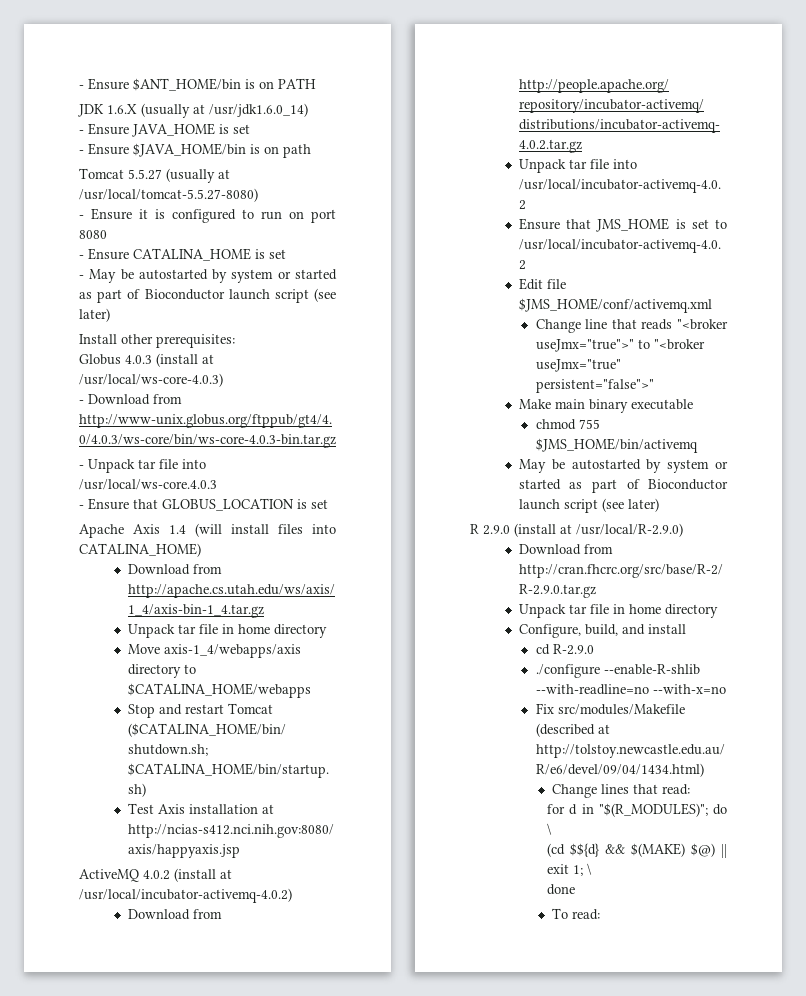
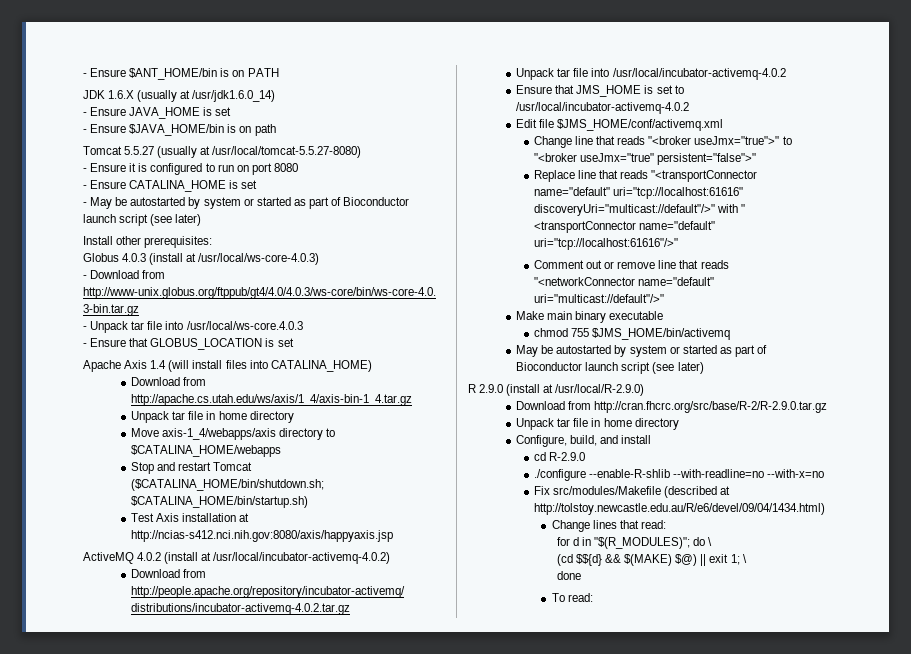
(654, 386) none -> [533,170,758,182] [533,187,744,199] [533,204,746,216] [533,221,716,233] [533,238,678,250] [533,260,729,269] [533,277,715,286] [533,294,664,303] // Replace line that reads "<transportConnector name="default" uri="tcp://localhost:61616" discoveryUri="multicast://default"/>" with " <transportConnector name="default" uri="tcp://localhost:61616"/>" // Comment out or remove line that reads "<networkConnector name="default" uri="multicast://default"/>"

